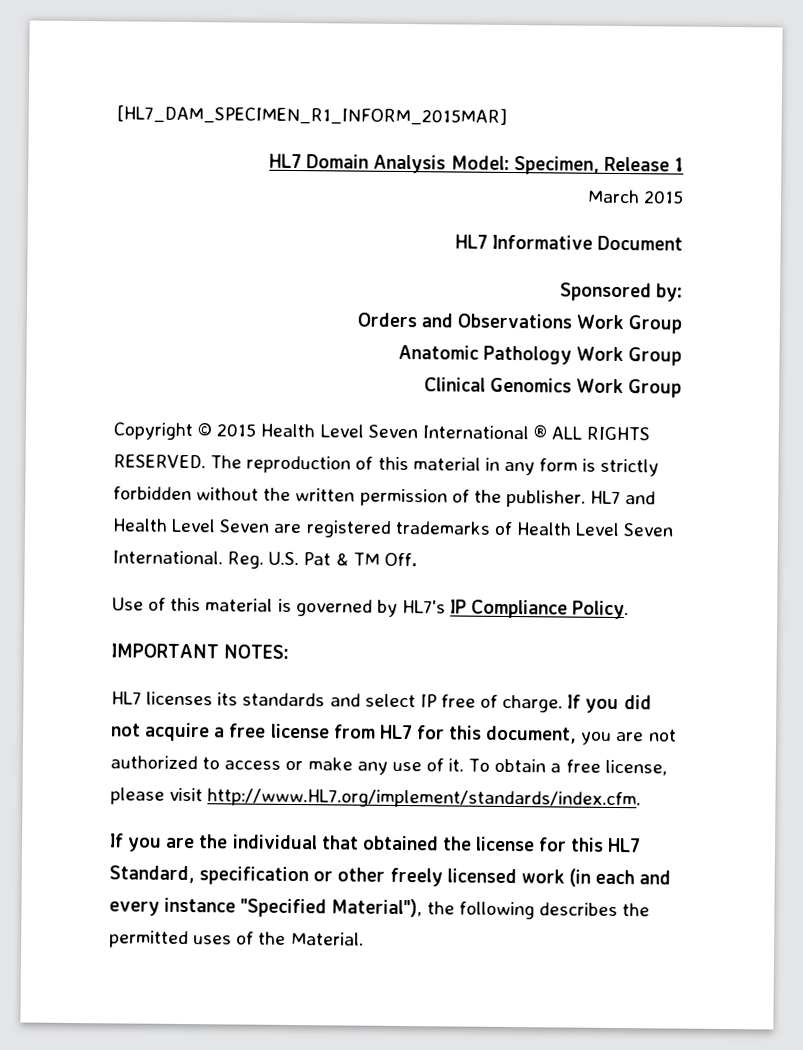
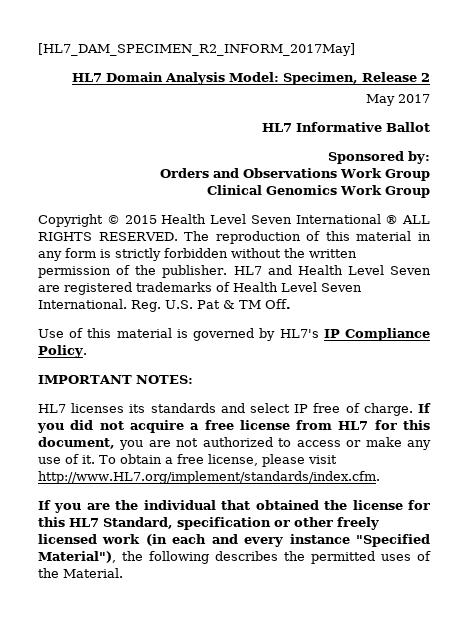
[116,105,507,126] [HL7_DAM_SPECIMEN_R1_INFORM_2015MAR] -> [38,43,355,56] [HL7_DAM_SPECIMEN_R2_INFORM_2017May]
[674,157,684,172] [586,189,684,204] 1 // March 2015 -> [421,73,430,82] [366,94,430,106] 2 // May 2017
[597,235,683,251] Document -> [386,122,430,132] Ballot
[397,344,682,366] // Anatomic Pathology Work Group -> (430, 175) none

